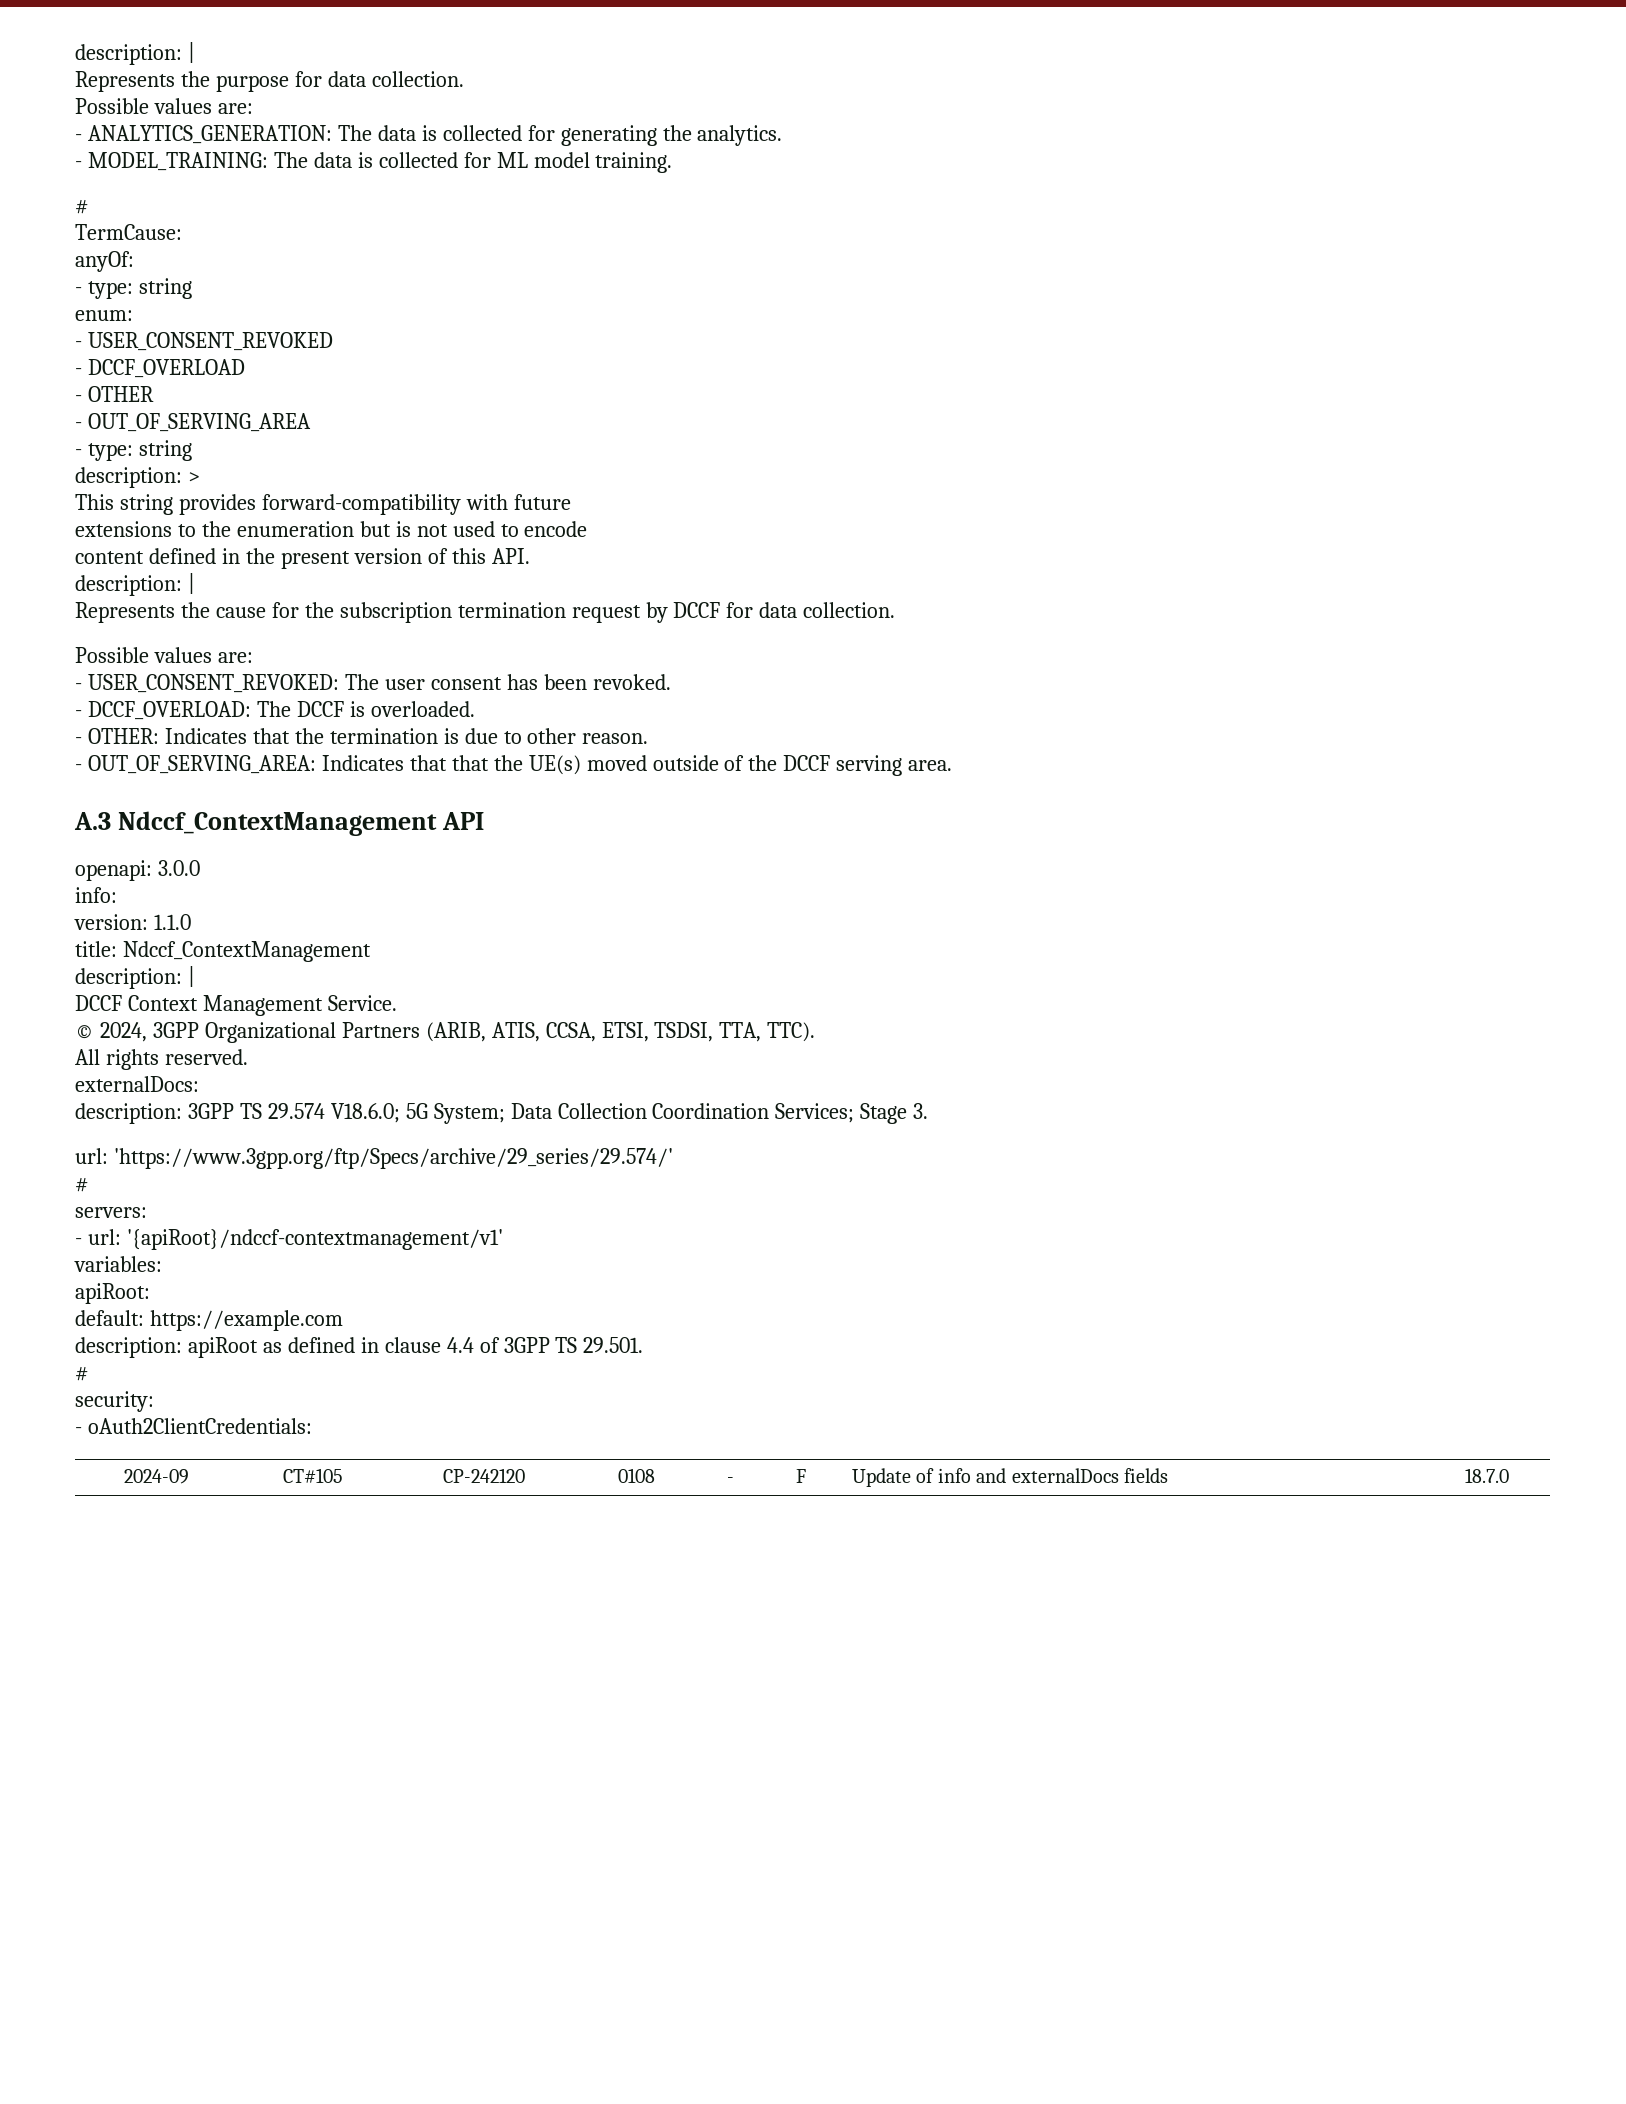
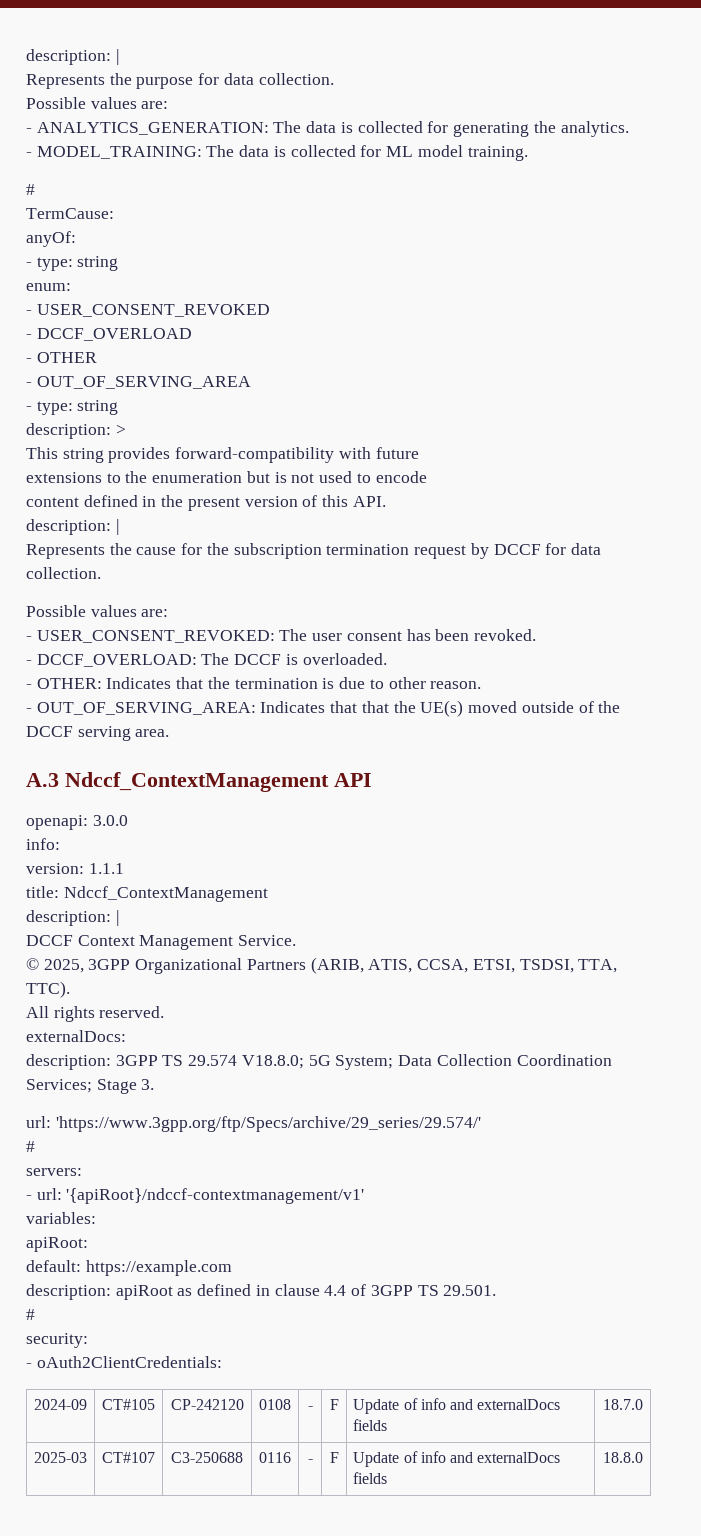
[153,914,191,930] 1.1.0 -> [88,863,124,874] 1.1.1
[99,1022,147,1042] 2024, -> [43,959,84,973] 2025,
[330,1103,400,1123] V18.6.0; -> [241,1055,304,1069] V18.8.0;
(1509, 1475) none -> [34,1452,87,1463] [102,1452,155,1463] [171,1452,243,1463] [259,1452,291,1463] [307,1459,313,1463] [329,1452,339,1463] [353,1451,561,1467] [353,1472,388,1484] [602,1452,643,1463] // 2025-03 | CT#107 | C3-250688 | 0116 | - | F | Update of info and externalDocs fields | 18.8.0

